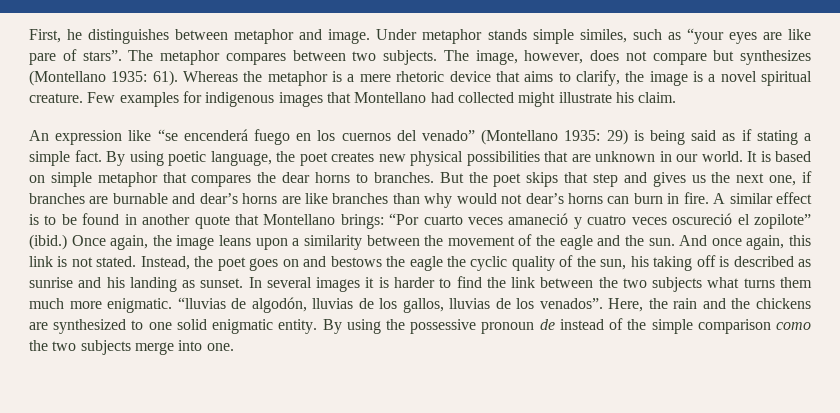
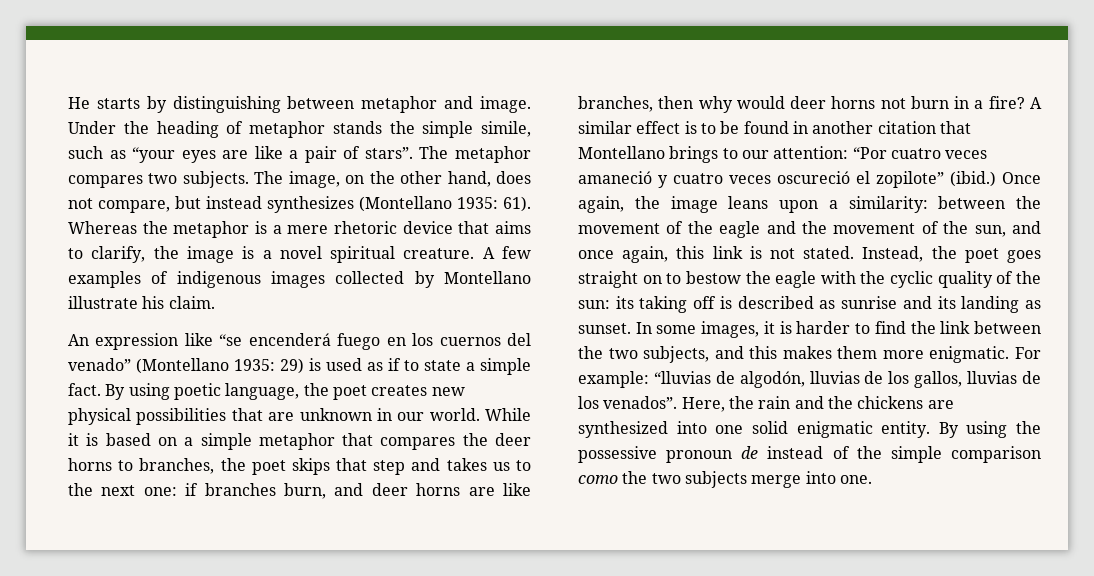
[29,29,170,44] First, he distinguishes -> [68,96,281,113] He starts by distinguishing
[422,29,627,44] metaphor stands simple similes, -> [123,121,531,138] the heading of metaphor stands the simple simile,
[29,53,56,65] pare -> [289,146,337,163] a pair
[292,50,346,61] between -> (143, 181) none
[524,50,735,65] however, does not compare but -> [345,171,532,187] [68,196,262,213] on the other hand, does not compare, but instead
[87,91,556,107] Few examples for indigenous images that Montellano had collected might -> [482,246,531,259] [68,271,531,288] A few examples of indigenous images collected by Montellano
[650,129,798,145] being said as if stating -> [326,358,461,371] used as if to state
[747,151,757,162] It -> [485,408,531,421] [68,433,79,446] While it
(45, 179) none -> [184,437,194,446] a
[282,172,311,183] dear -> [495,433,531,446] deer
[373,172,464,183] branches. But -> [139,458,215,474] branches,
[652,172,706,187] gives us -> [446,458,531,471] takes us to
[769,175,797,186] one, -> [143,487,177,496] one:
[89,192,709,208] are burnable and dear’s horns are like branches than why would not dear’s horns can burn in fire. -> [284,483,531,499] [578,96,1025,113] burn, and deer horns are like branches, then why would deer horns not burn in a fire?
[194,213,463,229] quote that Montellano brings: “Por cuarto -> [877,121,971,134] [578,146,941,163] citation that Montellano brings to our attention: “Por cuatro
[303,235,362,250] similarity -> [848,196,928,213] similarity:
[648,235,708,246] sun. And -> [833,221,1041,237] movement of the sun, and
[282,256,443,271] on and bestows the eagle -> [578,271,856,288] straight on to bestow the eagle with
[600,256,649,270] sun, his -> [578,296,634,309] sun: its
[106,277,125,288] his -> [937,296,956,309] its
[266,277,361,292] several images -> [656,321,760,338] some images,
[652,277,812,292] [29,298,173,313] subjects what turns them much more enigmatic. -> [643,346,1041,363] [578,371,649,388] subjects, and this makes them more enigmatic. For example:
[131,320,144,330] to -> [676,421,707,434] into

